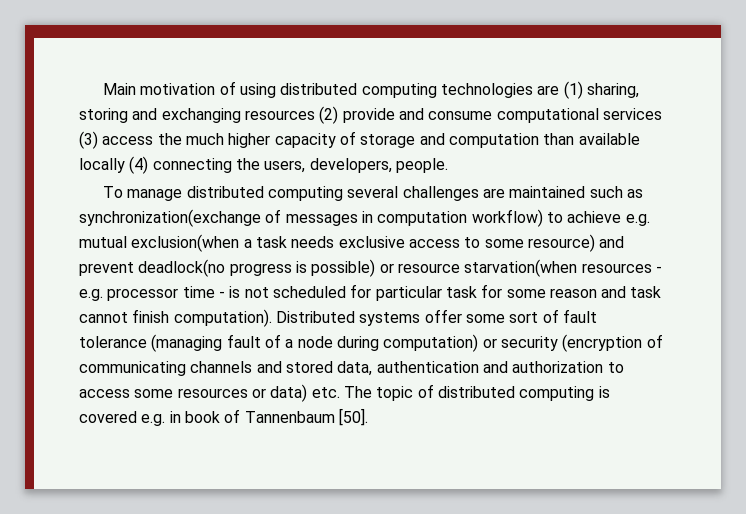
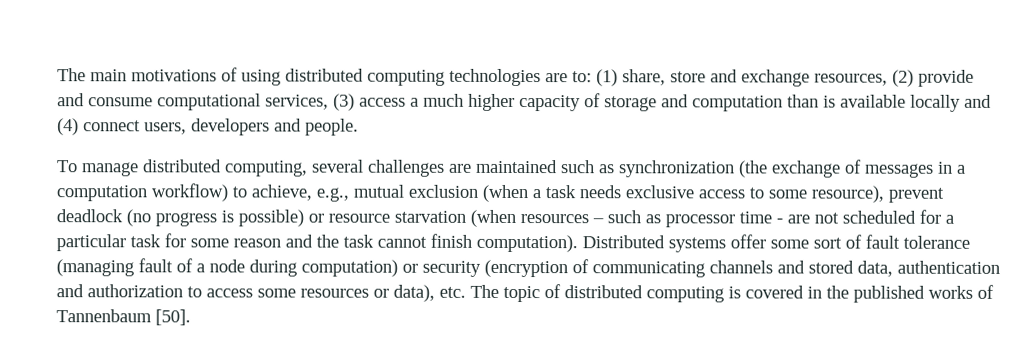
[102,83,216,95] Main motivation -> [57,68,217,82] The main motivations
[563,81,639,99] [79,108,315,123] (1) sharing, storing and exchanging resources -> [572,69,888,87] to: (1) share, store and exchange resources,
[602,108,662,120] services -> [265,94,329,110] services,
[157,133,182,145] the -> [410,97,419,107] a
(575, 139) none -> [823,95,836,108] is
[129,156,392,174] (4) connecting the users, developers, -> [964,94,992,108] [57,118,302,136] and (4) connect users, developers and
[267,186,343,201] computing -> [225,160,308,177] computing,
[79,209,261,227] synchronization(exchange -> [619,160,841,178] synchronization (the exchange
(373, 217) none -> [957,164,966,174] a
[567,211,650,226] [79,234,240,252] achieve e.g. mutual exclusion(when -> [251,184,528,203] achieve, e.g., mutual exclusion (when
[527,234,625,252] [79,259,226,277] resource) and prevent deadlock(no -> [811,185,944,203] [56,209,151,227] resource), prevent deadlock (no
[464,259,662,277] [79,289,103,301] starvation(when resources - e.g. -> [394,209,661,228] starvation (when resources – such as
[229,286,241,298] is -> [787,214,810,224] are
(372, 291) none -> [945,214,954,224] a
(627, 292) none -> [316,234,339,248] the
[270,384,308,402] data) -> [393,284,435,302] data),
[141,411,220,426] e.g. in book -> [807,285,973,303] in the published works

